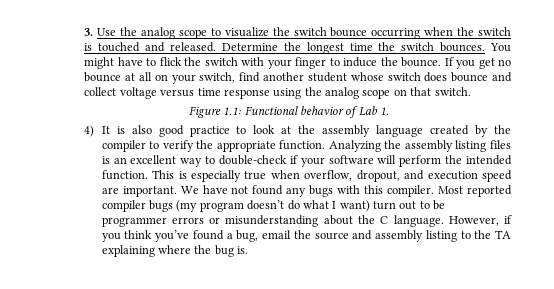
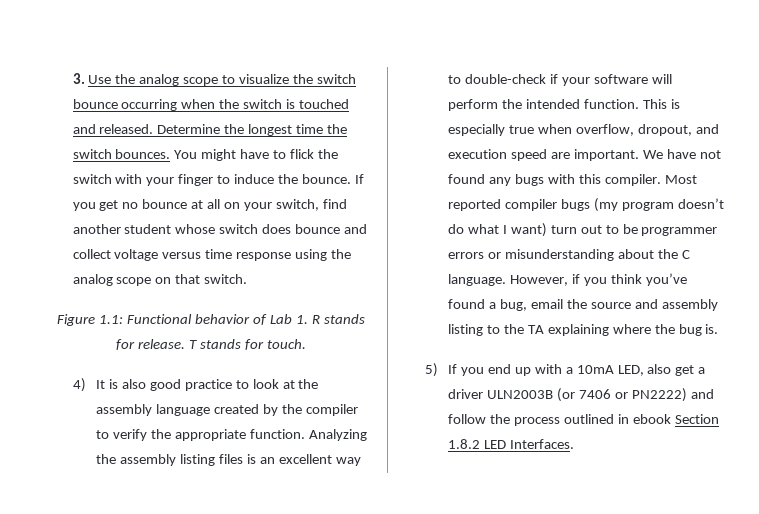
(390, 111) none -> [311,314,365,324] [116,339,306,350] R stands for release. T stands for touch.
(249, 250) none -> [424,363,706,377] [448,388,714,402] [448,414,719,426] [448,439,574,449] // 5) If you end up with a 10mA LED, also get a driver ULN2003B (or 7406 or PN2222) and follow the process outlined in ebook Section 1.8.2 LED Interfaces.

